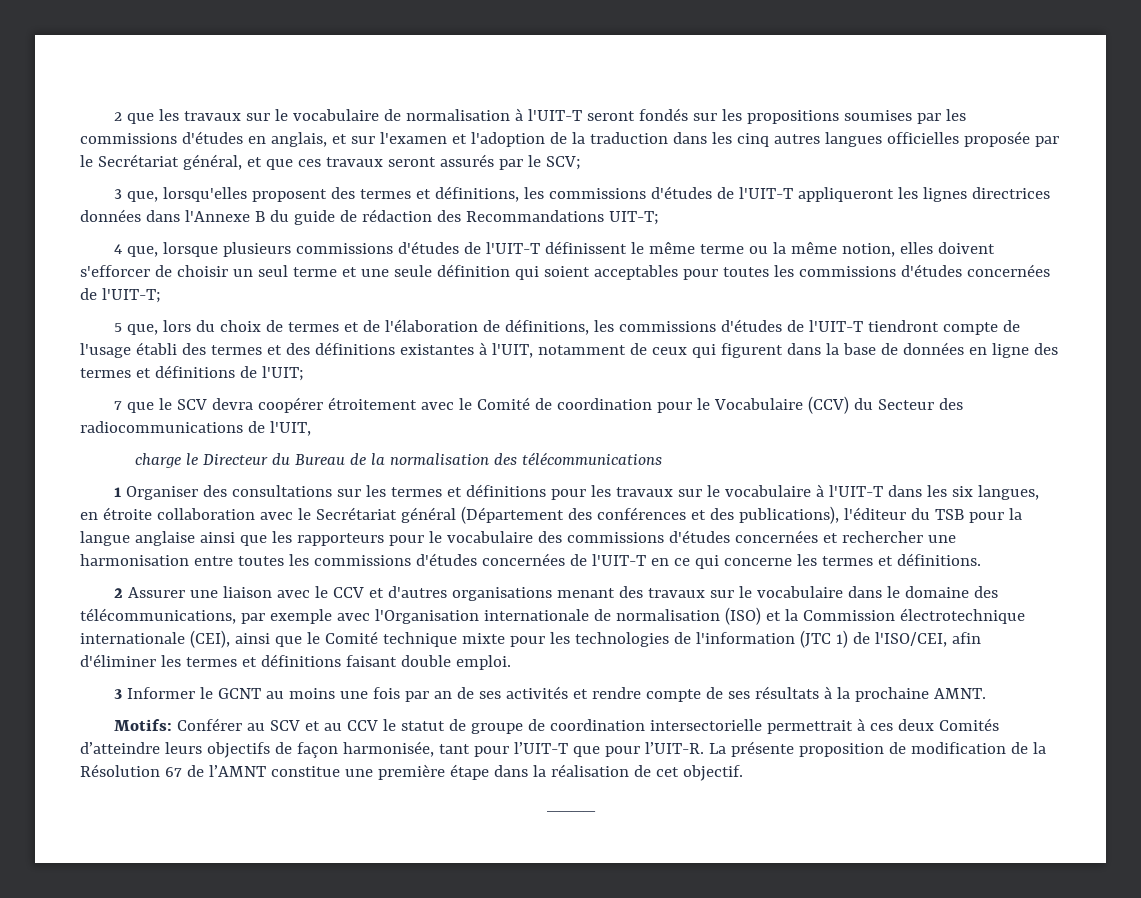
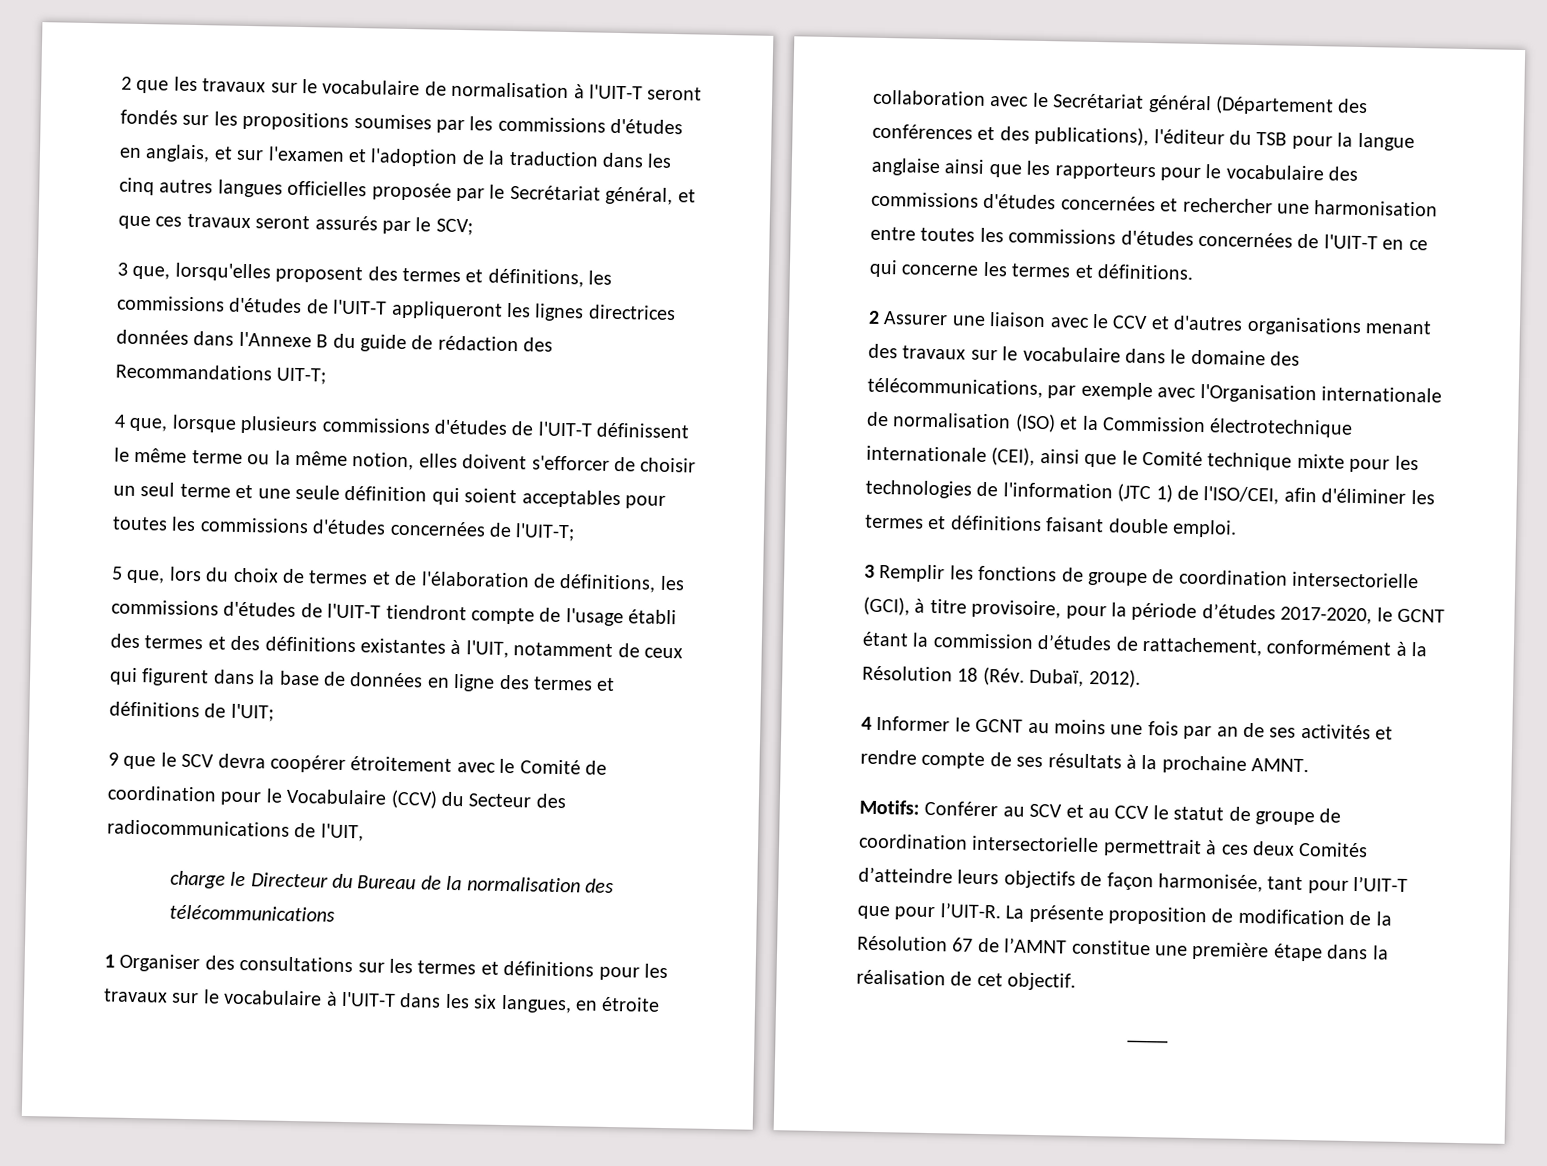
[113,401,122,410] 7 -> [108,752,119,766] 9
(122, 694) none -> [879,563,1420,589] [863,596,1445,625] [862,631,1428,657] [862,665,1141,688] [861,716,872,730] Remplir les fonctions de groupe de coordination intersectorielle (GCI), à titre provisoire, pour la période d’études 2017-2020, le GCNT étant la commission d’études de rattachement, conformément à la Résolution 18 (Rév. Dubaï, 2012). // 4

